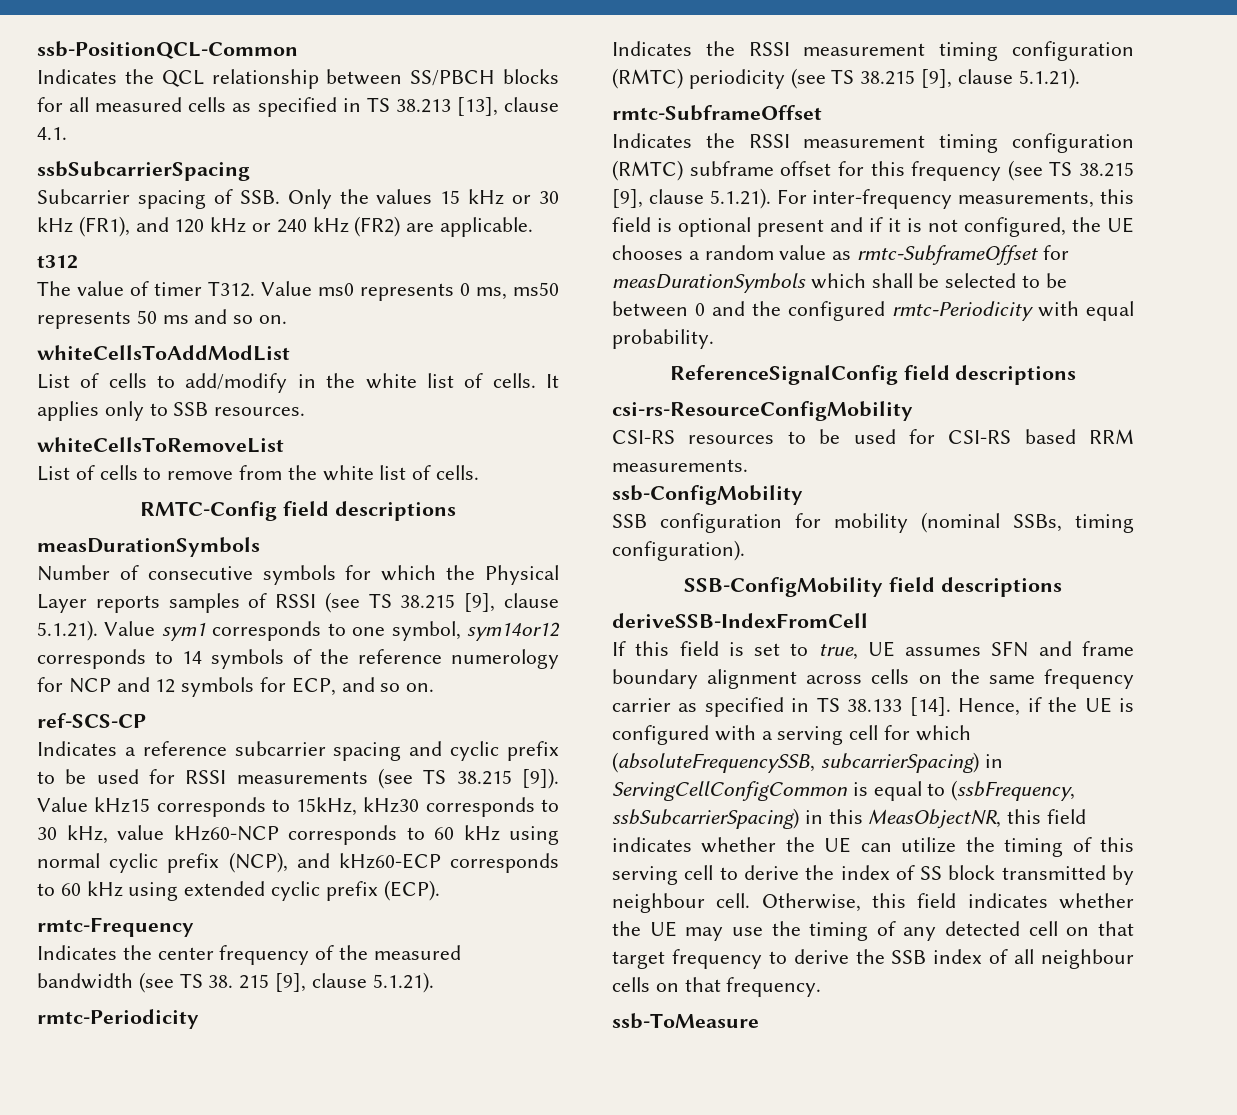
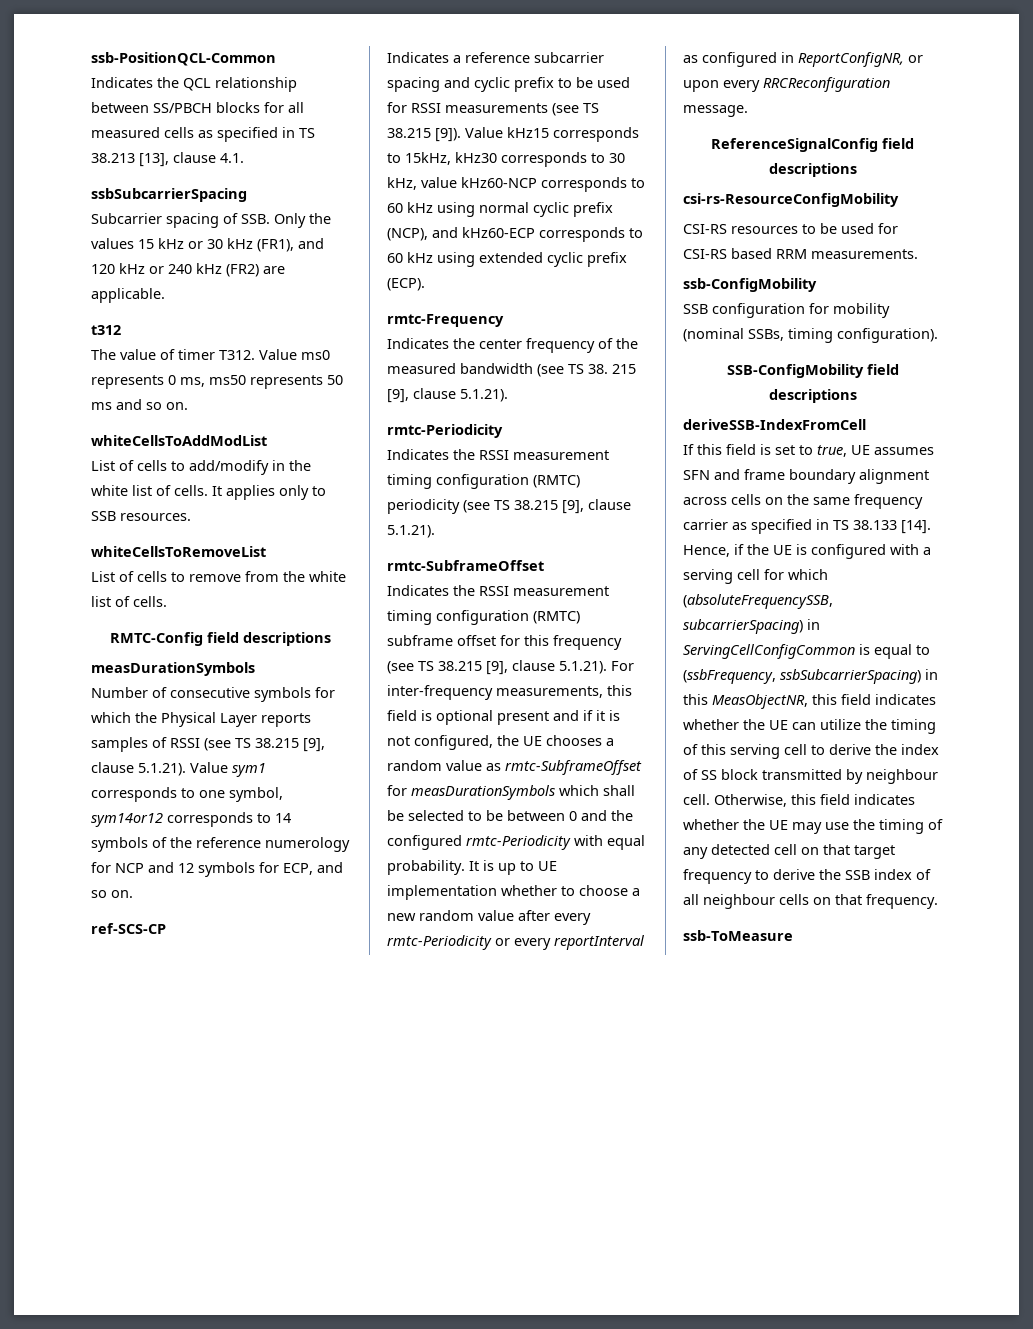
(714, 339) none -> [469,860,557,875] [387,885,640,900] [387,910,591,925] [387,935,645,950] [683,52,923,67] [683,77,890,92] [683,105,748,117] It is up to UE implementation whether to choose a new random value after every rmtc-Periodicity or every reportInterval as configured in ReportConfigNR, or upon every RRCReconfiguration message.

